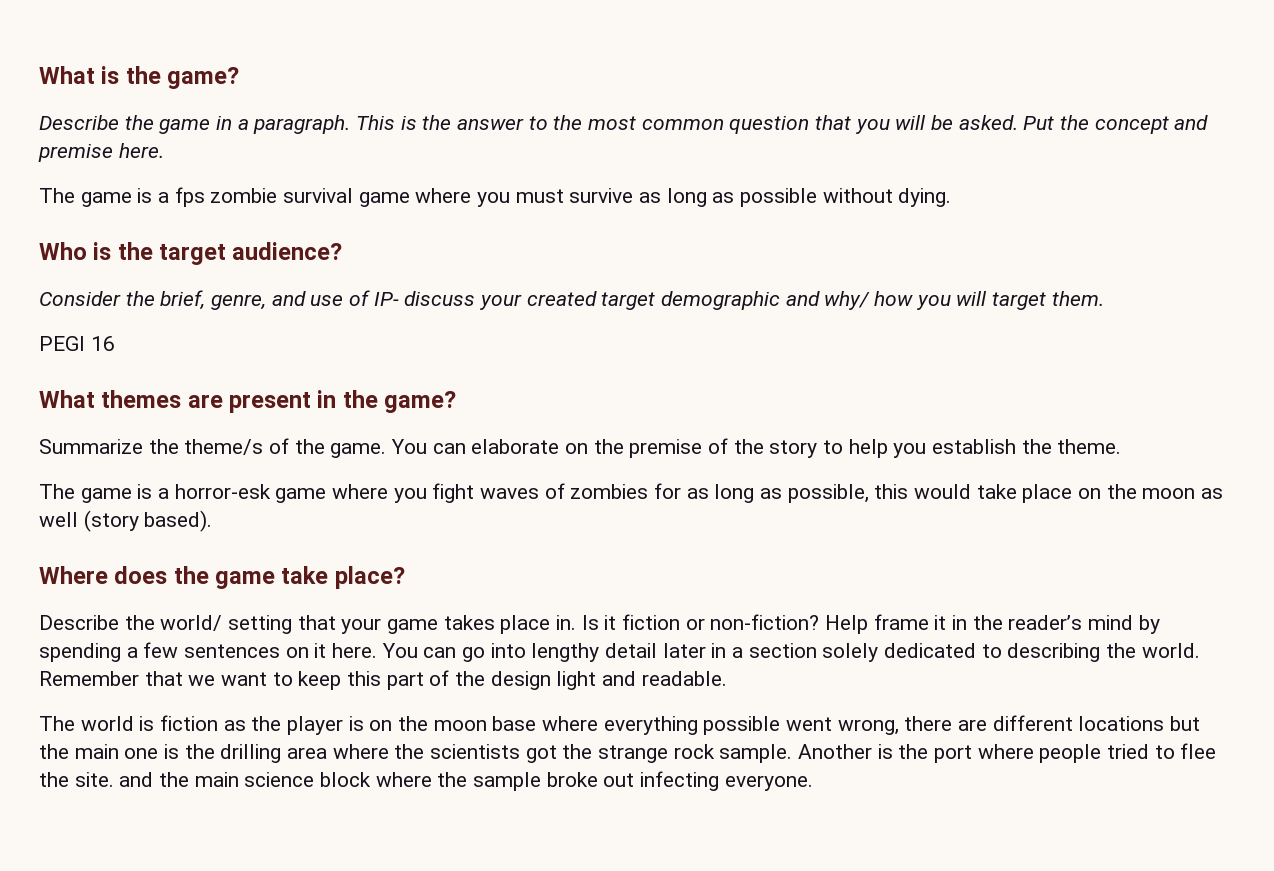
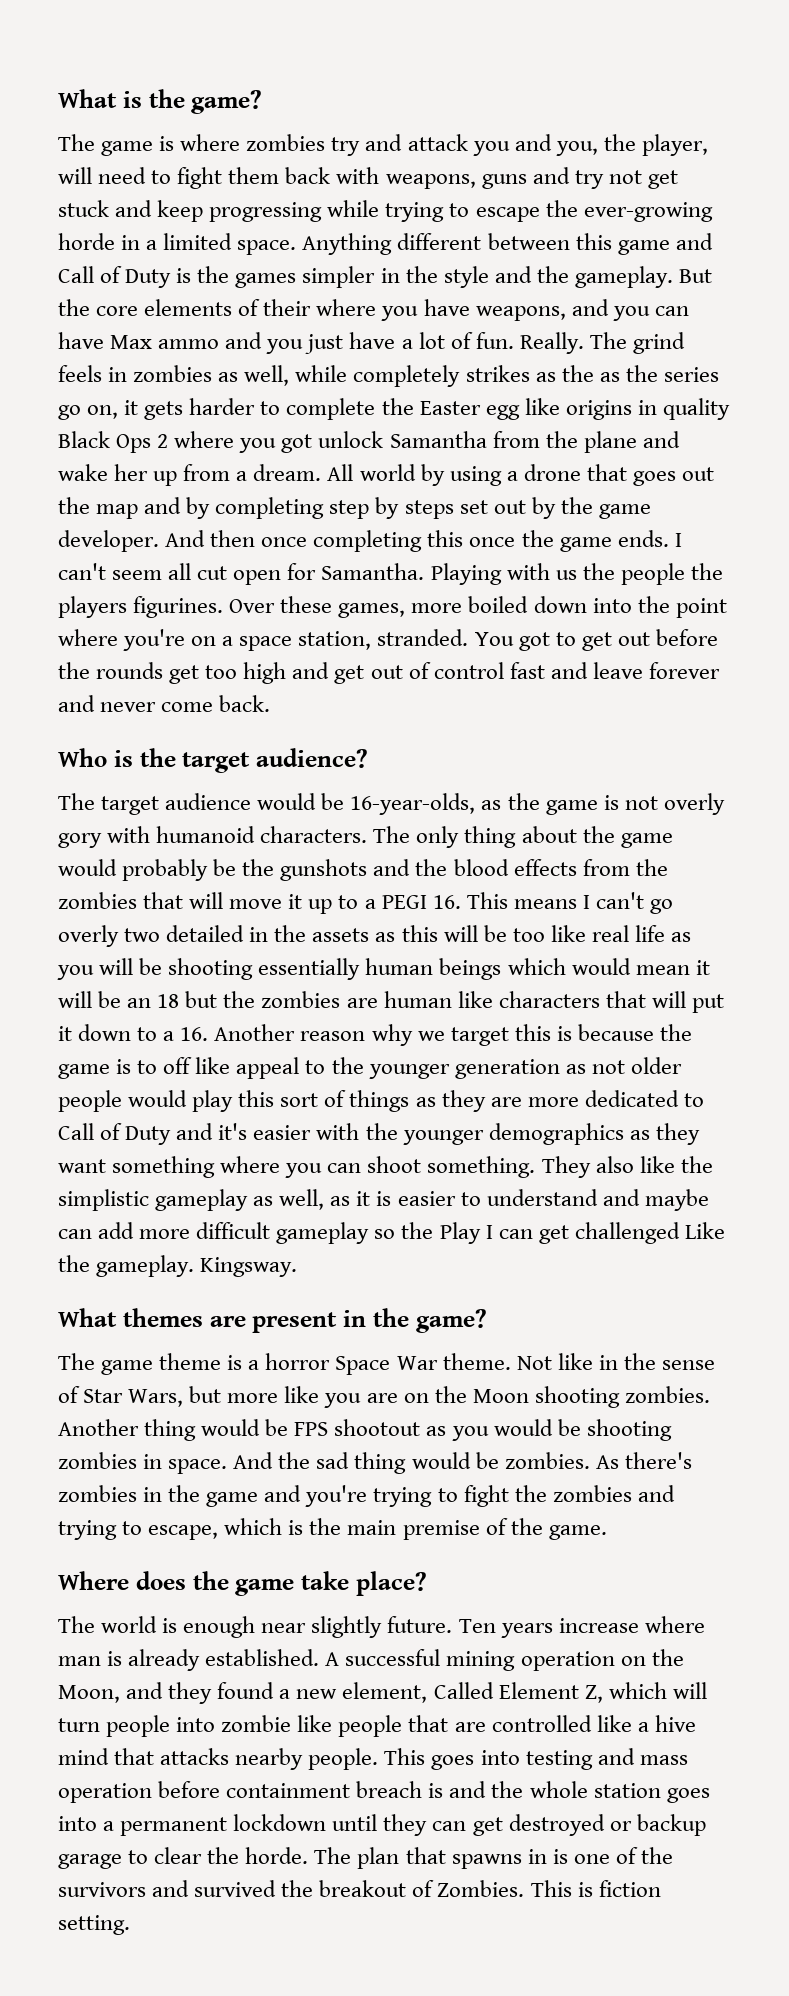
[39,115,1209,134] [38,143,164,162] [39,187,952,207] Describe the game in a paragraph. This is the answer to the most common question that you will be asked. Put the concept and premise here. // The game is a fps zombie survival game where you must survive as long as possible without dying. -> [58,134,708,156] [58,167,678,189] [58,200,713,222] [58,233,713,255] [58,266,712,288] [58,299,689,321] [58,332,685,354] [58,365,719,387] [58,398,730,420] [58,431,680,453] [58,464,715,486] [58,497,651,519] [58,530,682,552] [58,563,723,585] [58,596,727,618] [58,629,718,651] [58,662,720,684] [58,695,271,712] The game is where zombies try and attack you and you, the player, will need to fight them back with weapons, guns and try not get stuck and keep progressing while trying to escape the ever-growing horde in a limited space. Anything different between this game and Call of Duty is the games simpler in the style and the gameplay. But the core elements of their where you have weapons, and you can have Max ammo and you just have a lot of fun. Really. The grind feels in zombies as well, while completely strikes as the as the series go on, it gets harder to complete the Easter egg like origins in quality Black Ops 2 where you got unlock Samantha from the plane and wake her up from a dream. All world by using a drone that goes out the map and by completing step by steps set out by the game developer. And then once completing this once the game ends. I can't seem all cut open for Samantha. Playing with us the people the players figurines. Over these games, more boiled down into the point where you're on a space station, stranded. You got to get out before the rounds get too high and get out of control fast and leave forever and never come back.
[39,290,1104,310] [39,336,115,351] Consider the brief, genre, and use of IP- discuss your created target demographic and why/ how you will target them. // PEGI 16 -> [58,793,725,815] [58,826,673,848] [58,859,668,881] [58,892,674,914] [58,925,692,947] [57,958,710,980] [58,991,724,1013] [58,1024,692,1046] [58,1057,682,1079] [58,1090,704,1112] [58,1123,700,1145] [58,1156,713,1178] [58,1189,709,1211] [58,1222,725,1244] [58,1255,298,1277] The target audience would be 16-year-olds, as the game is not overly gory with humanoid characters. The only thing about the game would probably be the gunshots and the blood effects from the zombies that will move it up to a PEGI 16. This means I can't go overly two detailed in the assets as this will be too like real life as you will be shooting essentially human beings which would mean it will be an 18 but the zombies are human like characters that will put it down to a 16. Another reason why we target this is because the game is to off like appeal to the younger generation as not older people would play this sort of things as they are more dedicated to Call of Duty and it's easier with the younger demographics as they want something where you can shoot something. They also like the simplistic gameplay as well, as it is easier to understand and maybe can add more difficult gameplay so the Play I can get challenged Like the gameplay. Kingsway.
[39,438,1122,458] [39,483,1224,503] [39,510,213,532] Summarize the theme/s of the game. You can elaborate on the premise of the story to help you establish the theme. // The game is a horror-esk game where you fight waves of zombies for as long as possible, this would take place on the moon as well (story based). -> [58,1353,715,1375] [58,1386,710,1408] [58,1419,672,1441] [58,1452,692,1474] [58,1485,675,1507] [58,1518,607,1540] The game theme is a horror Space War theme. Not like in the sense of Star Wars, but more like you are on the Moon shooting zombies. Another thing would be FPS shootout as you would be shooting zombies in space. And the sad thing would be zombies. As there's zombies in the game and you're trying to fight the zombies and trying to escape, which is the main premise of the game.
[39,614,1160,634] [39,642,1200,662] [39,670,727,690] [39,715,1201,735] [39,743,1217,763] [39,771,813,791] Describe the world/ setting that your game takes place in. Is it fiction or non-fiction? Help frame it in the reader’s mind by spending a few sentences on it here. You can go into lengthy detail later in a section solely dedicated to describing the world. Remember that we want to keep this part of the design light and readable. // The world is fiction as the player is on the moon base where everything possible went wrong, there are different locations but the main one is the drilling area where the scientists got the strange rock sample. Another is the port where people tried to flee the site. and the main science block where the sample broke out infecting everyone. -> [58,1616,705,1638] [58,1649,684,1671] [58,1682,707,1704] [58,1715,696,1737] [58,1748,688,1770] [58,1781,710,1803] [58,1814,706,1836] [58,1847,673,1869] [58,1880,661,1897] [58,1915,130,1935] The world is enough near slightly future. Ten years increase where man is already established. A successful mining operation on the Moon, and they found a new element, Called Element Z, which will turn people into zombie like people that are controlled like a hive mind that attacks nearby people. This goes into testing and mass operation before containment breach is and the whole station goes into a permanent lockdown until they can get destroyed or backup garage to clear the horde. The plan that spawns in is one of the survivors and survived the breakout of Zombies. This is fiction setting.

